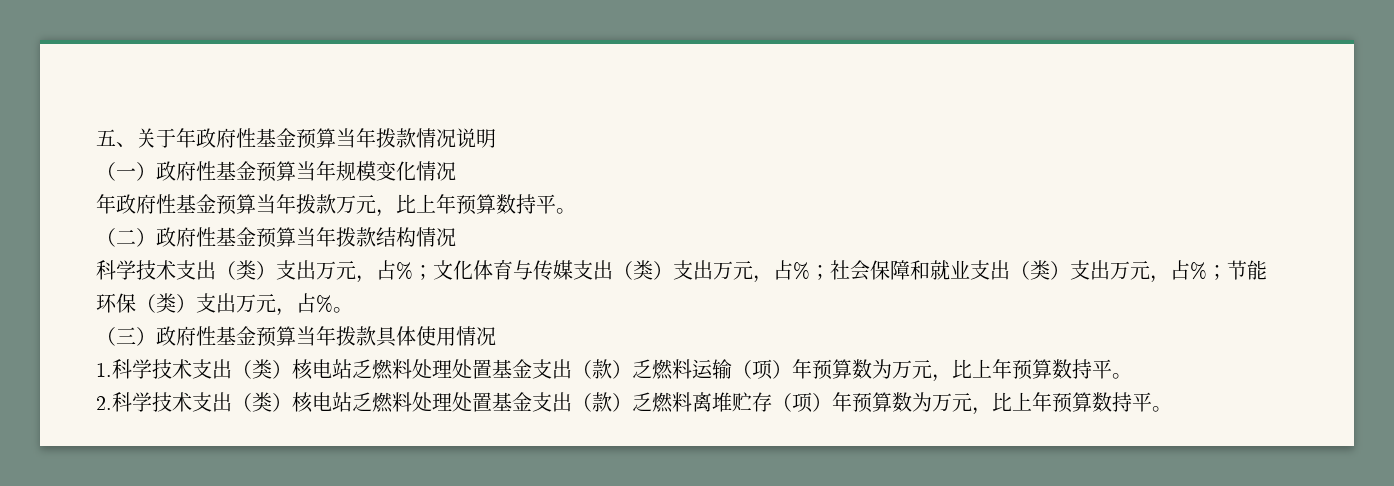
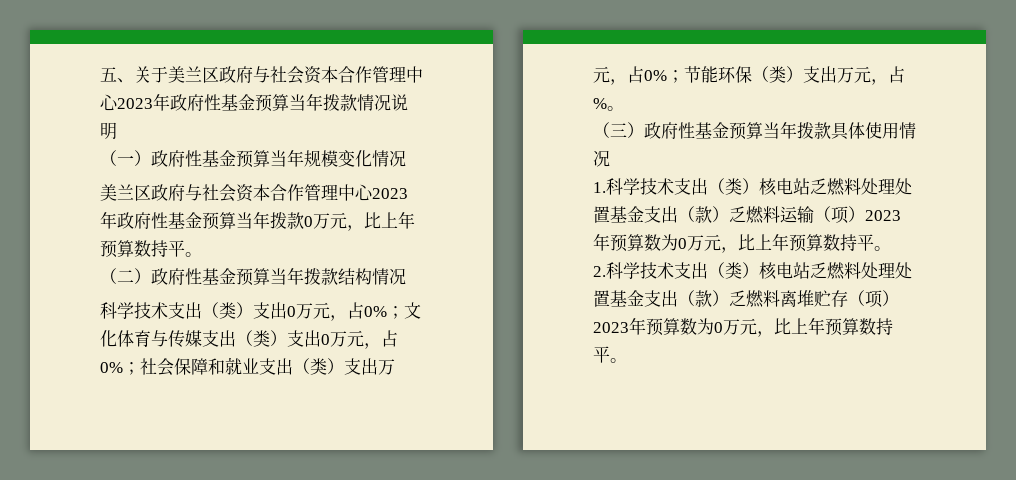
(176, 138) none -> [168,66,423,84] [100,94,153,111] 美兰区政府与社会资本合作管理中心2023
[96,194,336,215] 年政府性基金预算当年拨款 -> [100,184,408,202] [100,211,313,230] 美兰区政府与社会资本合作管理中心2023年政府性基金预算当年拨款0
[316,260,413,283] 万元，占% -> [287,302,387,321] 0万元，占0%
[713,260,810,283] 万元，占% -> [321,330,398,349] [100,362,123,373] 0万元，占0%
[1190,262,1207,280] % -> [644,70,667,81] 0%
[792,359,892,380] 年预算数为 -> [865,210,901,221] [593,233,687,252] 2023年预算数为0
[832,392,932,413] 年预算数为 -> [593,317,723,336] 2023年预算数为0

